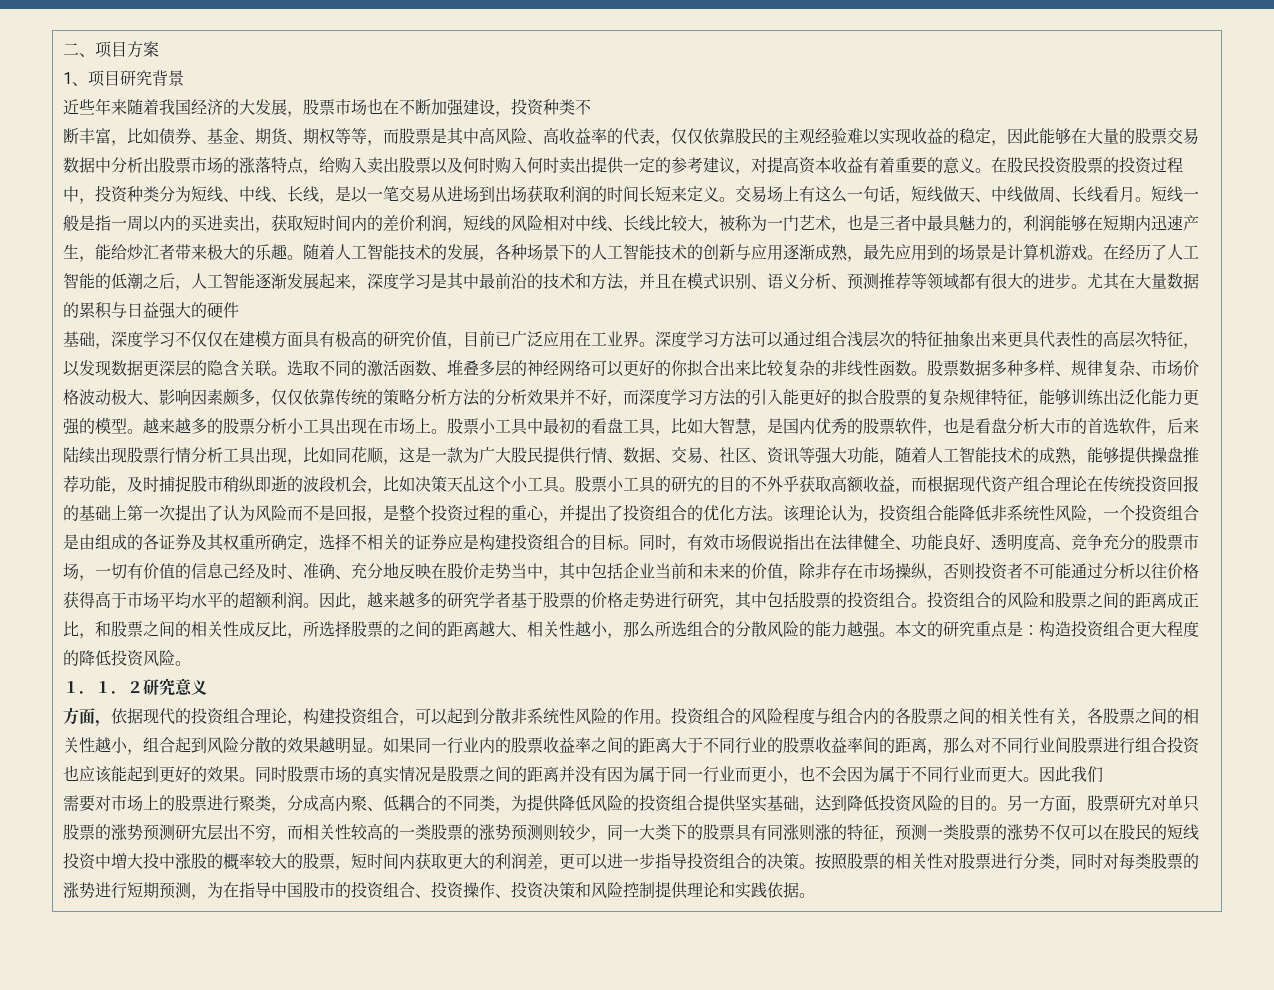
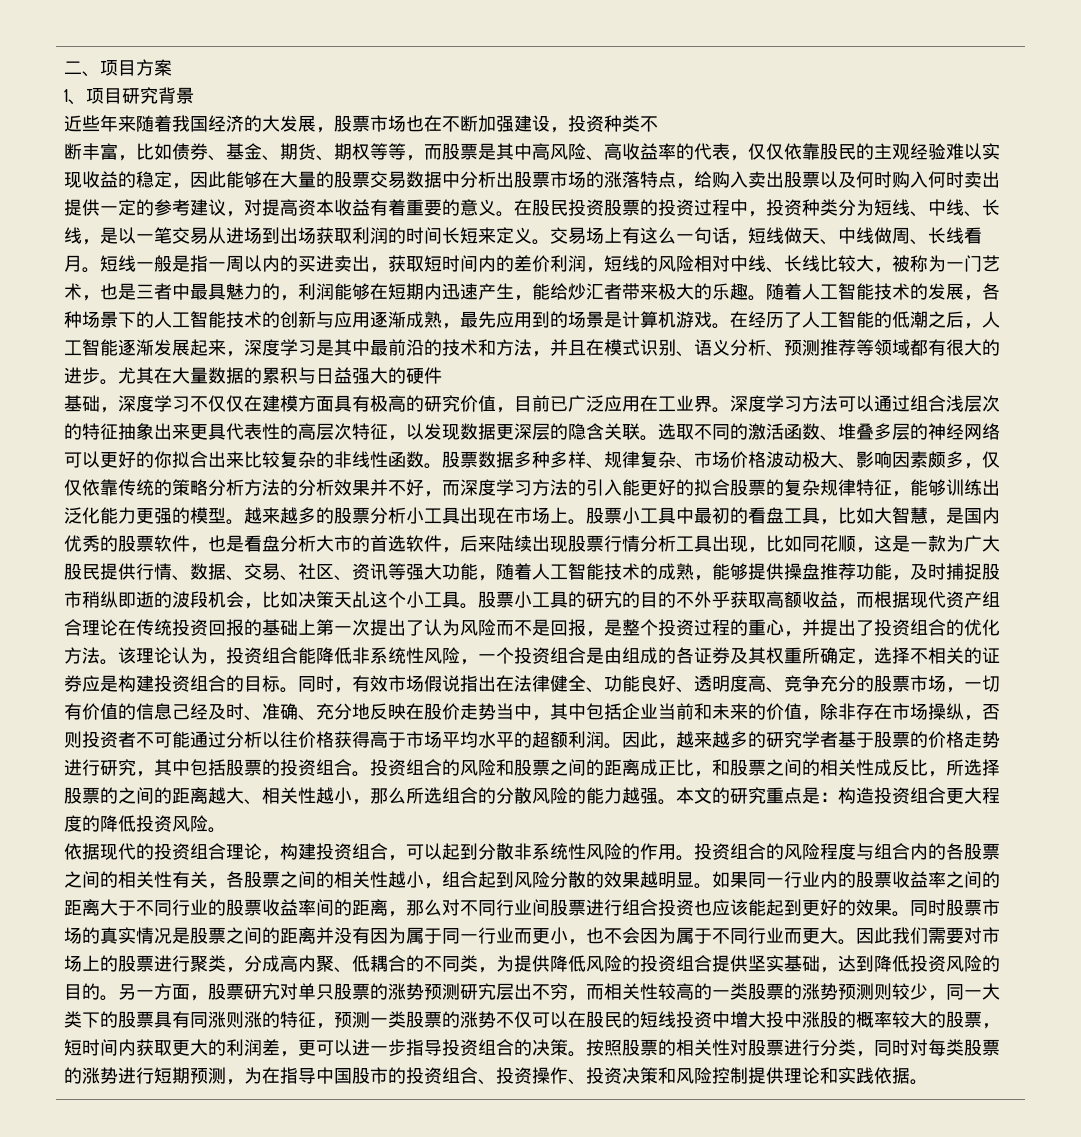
[62,678,207,696] [62,707,111,727] １．１．２研究意义 // 方面， -> (226, 830) none
(1103, 774) // -> (928, 935) none

